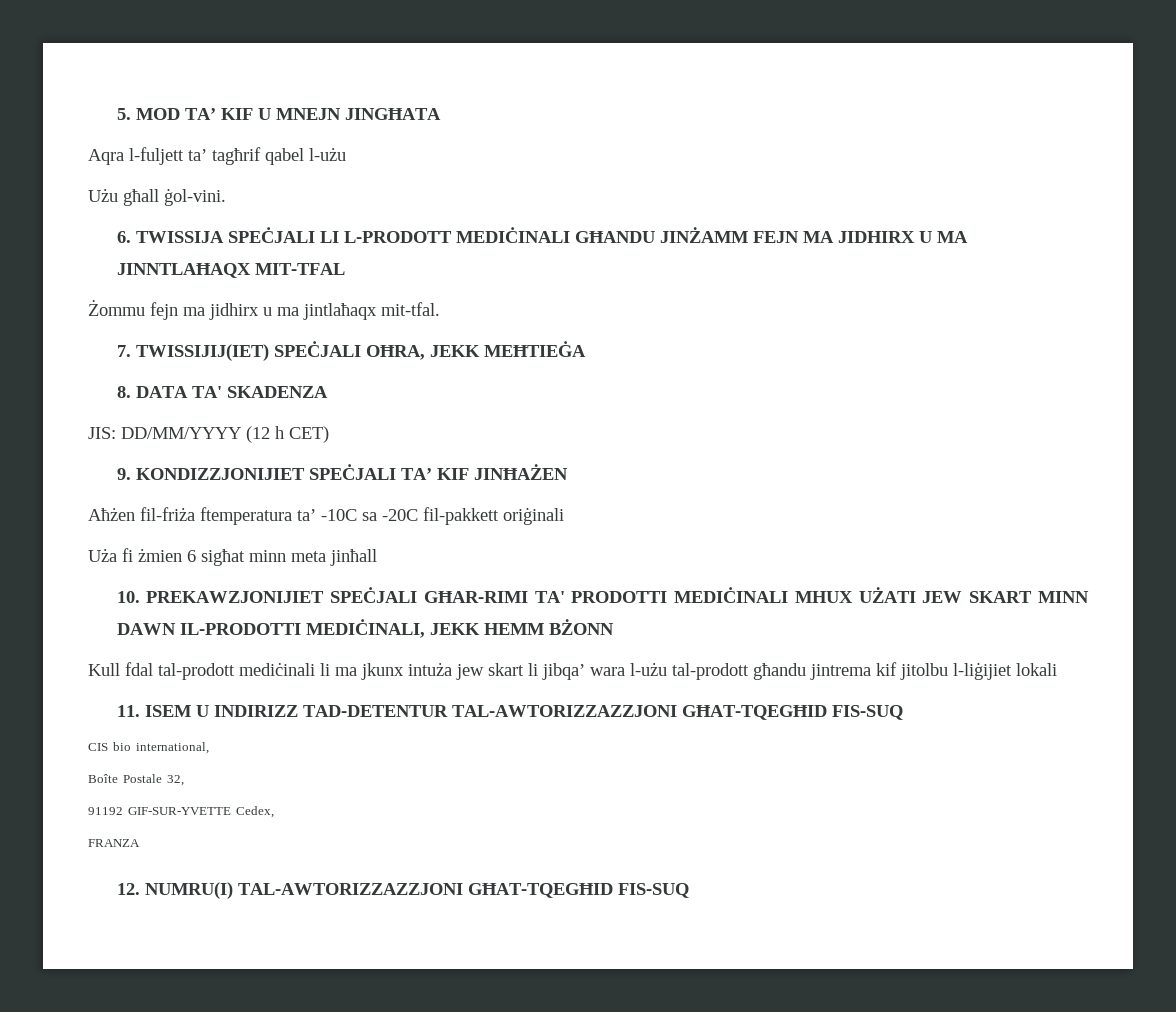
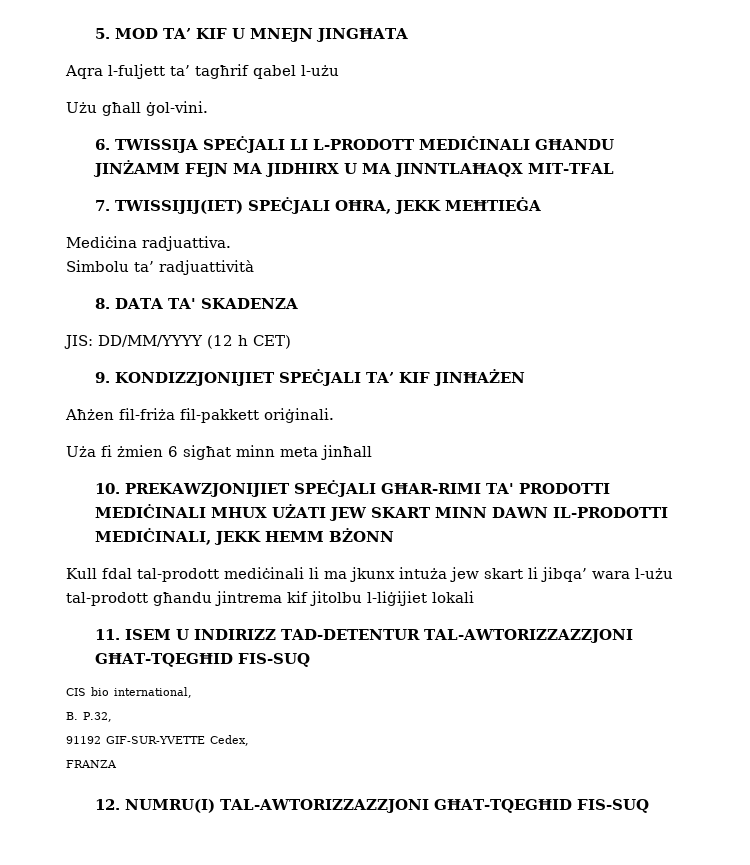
[88,299,440,320] // Żommu fejn ma jidhirx u ma jintlaħaqx mit-tfal. -> (614, 168) none
(586, 349) none -> [66,236,231,251] [66,260,254,275] // Mediċina radjuattiva. // Simbolu ta’ radjuattività
[200,507,564,525] ftemperatura ta’ -10C sa -20C fil-pakkett oriġinali -> [180,408,334,423] fil-pakkett oriġinali.
[88,774,184,786] Boîte Postale 32, -> [66,712,112,722] B. P.32,

